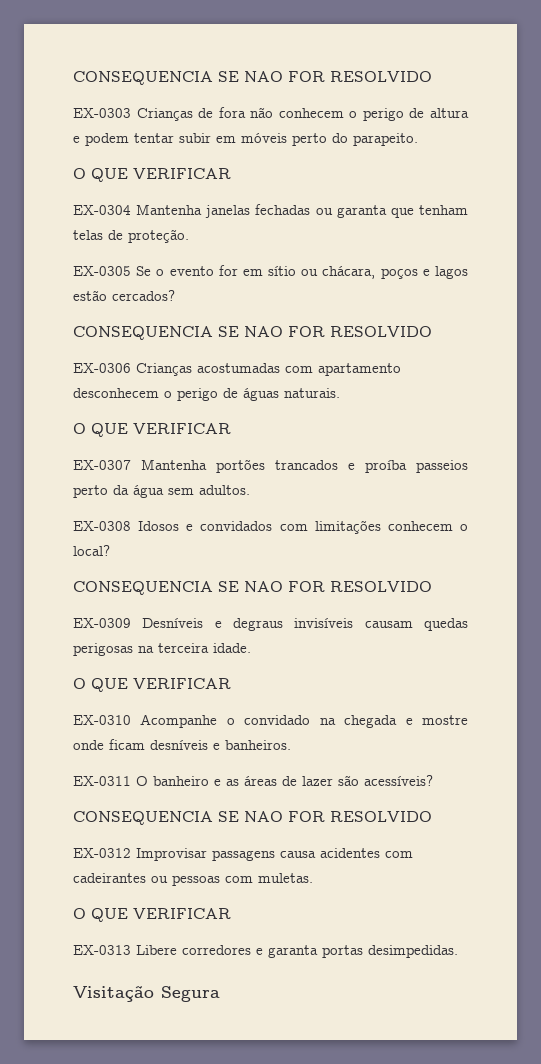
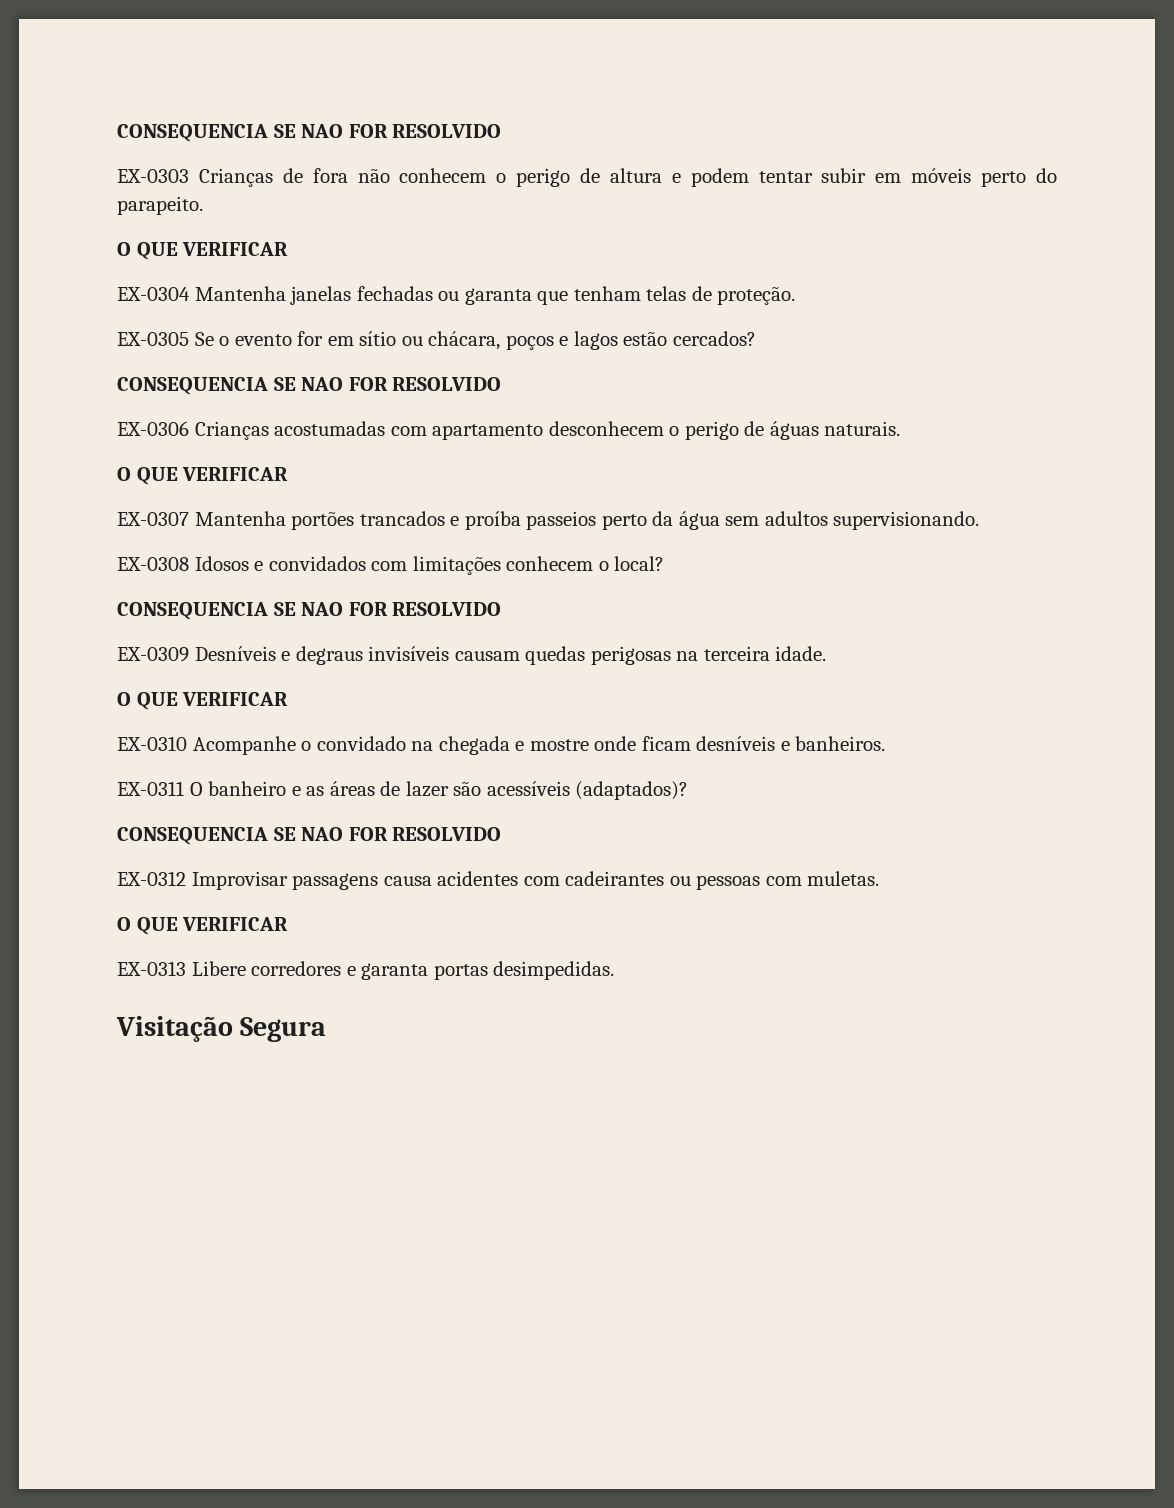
[199,485,250,495] adultos. -> [764,511,980,530] adultos supervisionando.
[364,775,433,786] acessíveis? -> [486,781,689,800] acessíveis (adaptados)?

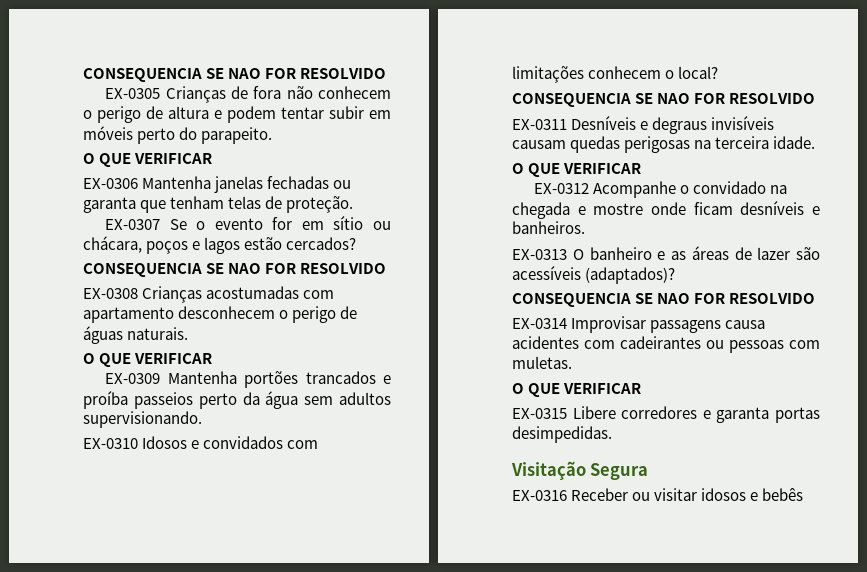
[117,124,502,142] [117,169,189,183] CONSEQUENCIA SE NAO FOR RESOLVIDO // EX-0303 -> [83,68,387,82] [105,88,161,99] CONSEQUENCIA SE NAO FOR RESOLVIDO // EX-0305
[117,287,190,301] EX-0304 -> [83,178,138,189] EX-0306
[117,332,189,346] EX-0305 -> [105,219,161,230] EX-0307
[117,421,189,436] EX-0306 -> [83,288,138,299] EX-0308
[117,512,189,526] EX-0307 -> [105,373,161,384] EX-0309
[117,557,189,571] EX-0308 -> [83,438,138,449] EX-0310
[117,647,189,662] EX-0309 -> [512,119,567,130] EX-0311
[117,736,187,751] EX-0310 -> [534,183,590,194] EX-0312
[117,781,184,796] EX-0311 -> [512,249,567,260] EX-0313
[117,871,186,886] EX-0312 -> [512,318,567,329] EX-0314
[117,961,186,976] EX-0313 -> [512,408,567,419] EX-0315
(327, 1029) none -> [512,488,804,501] // EX-0316 Receber ou visitar idosos e bebês

